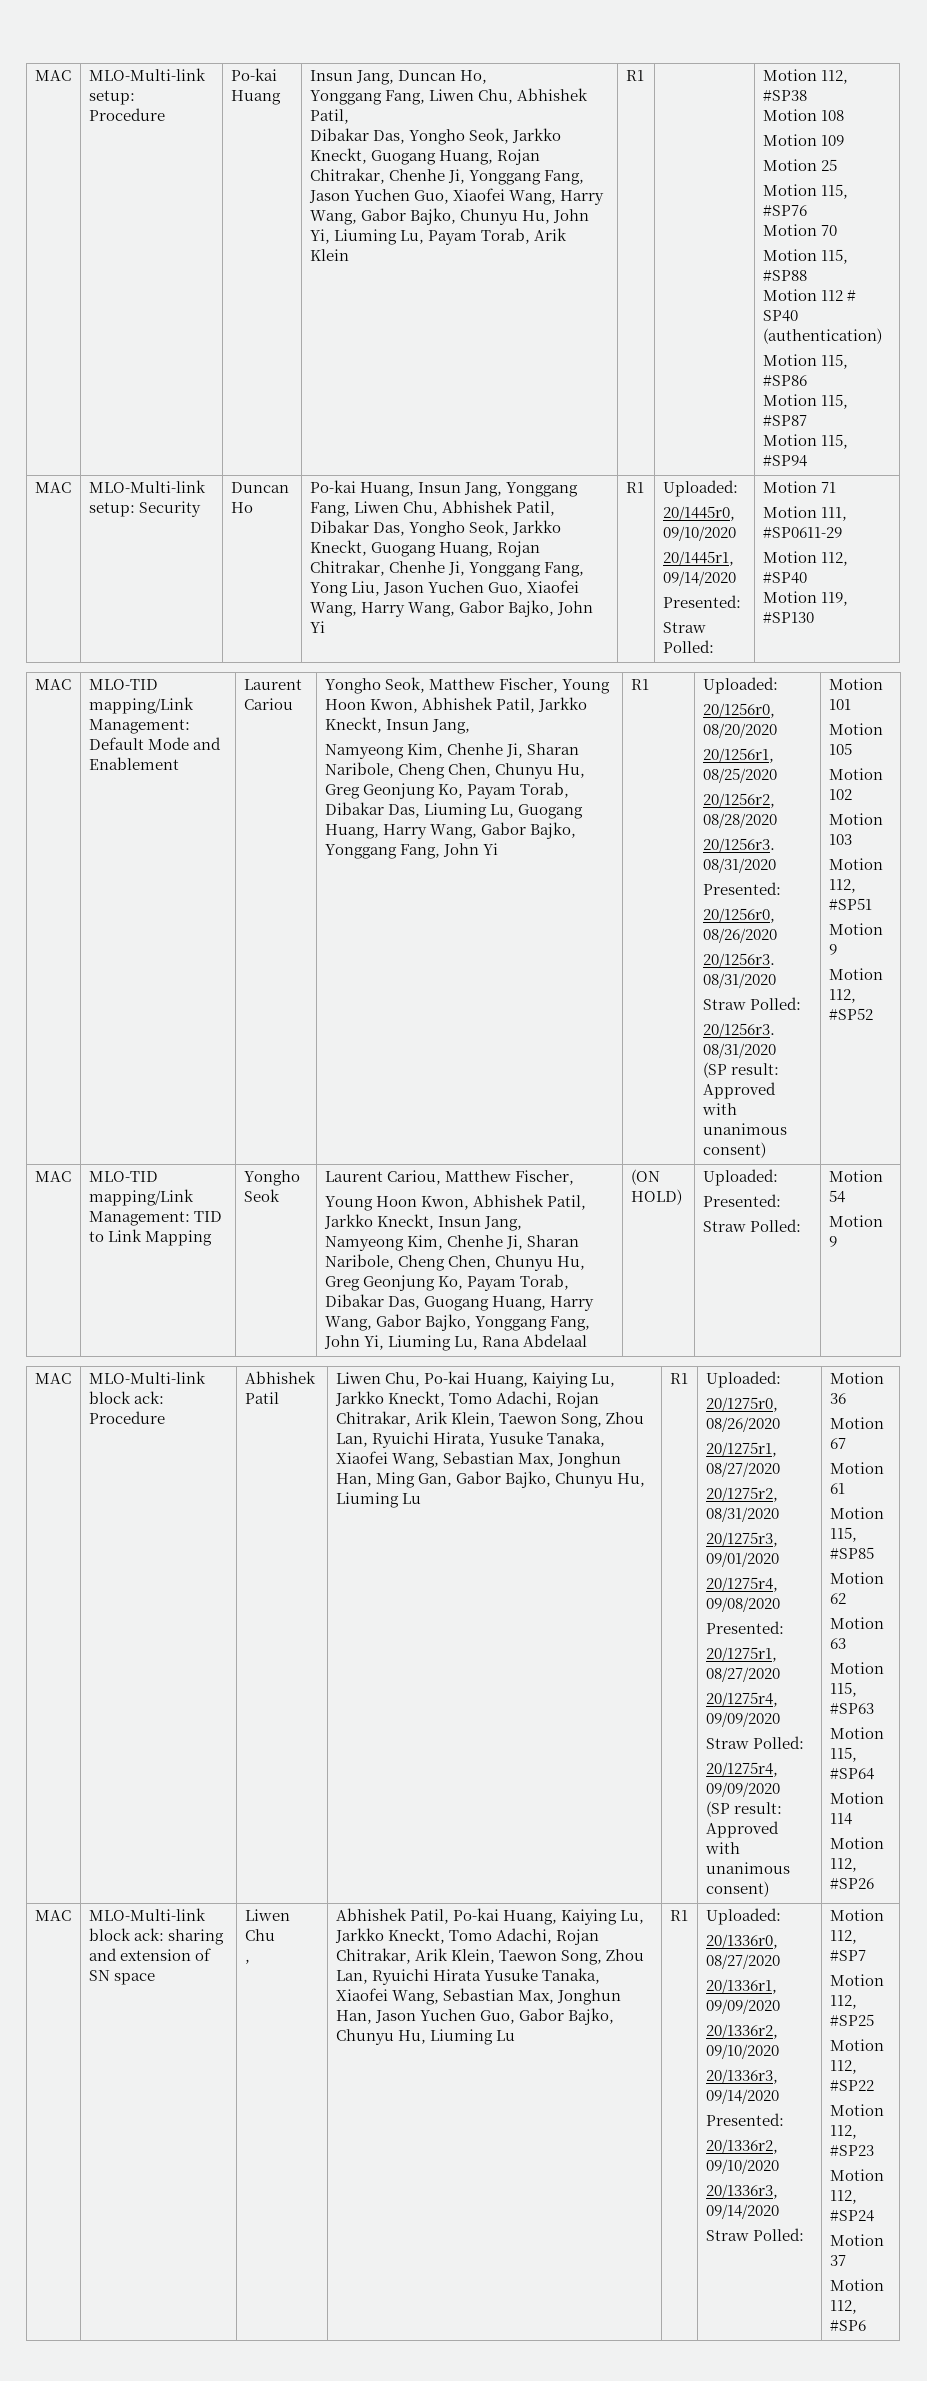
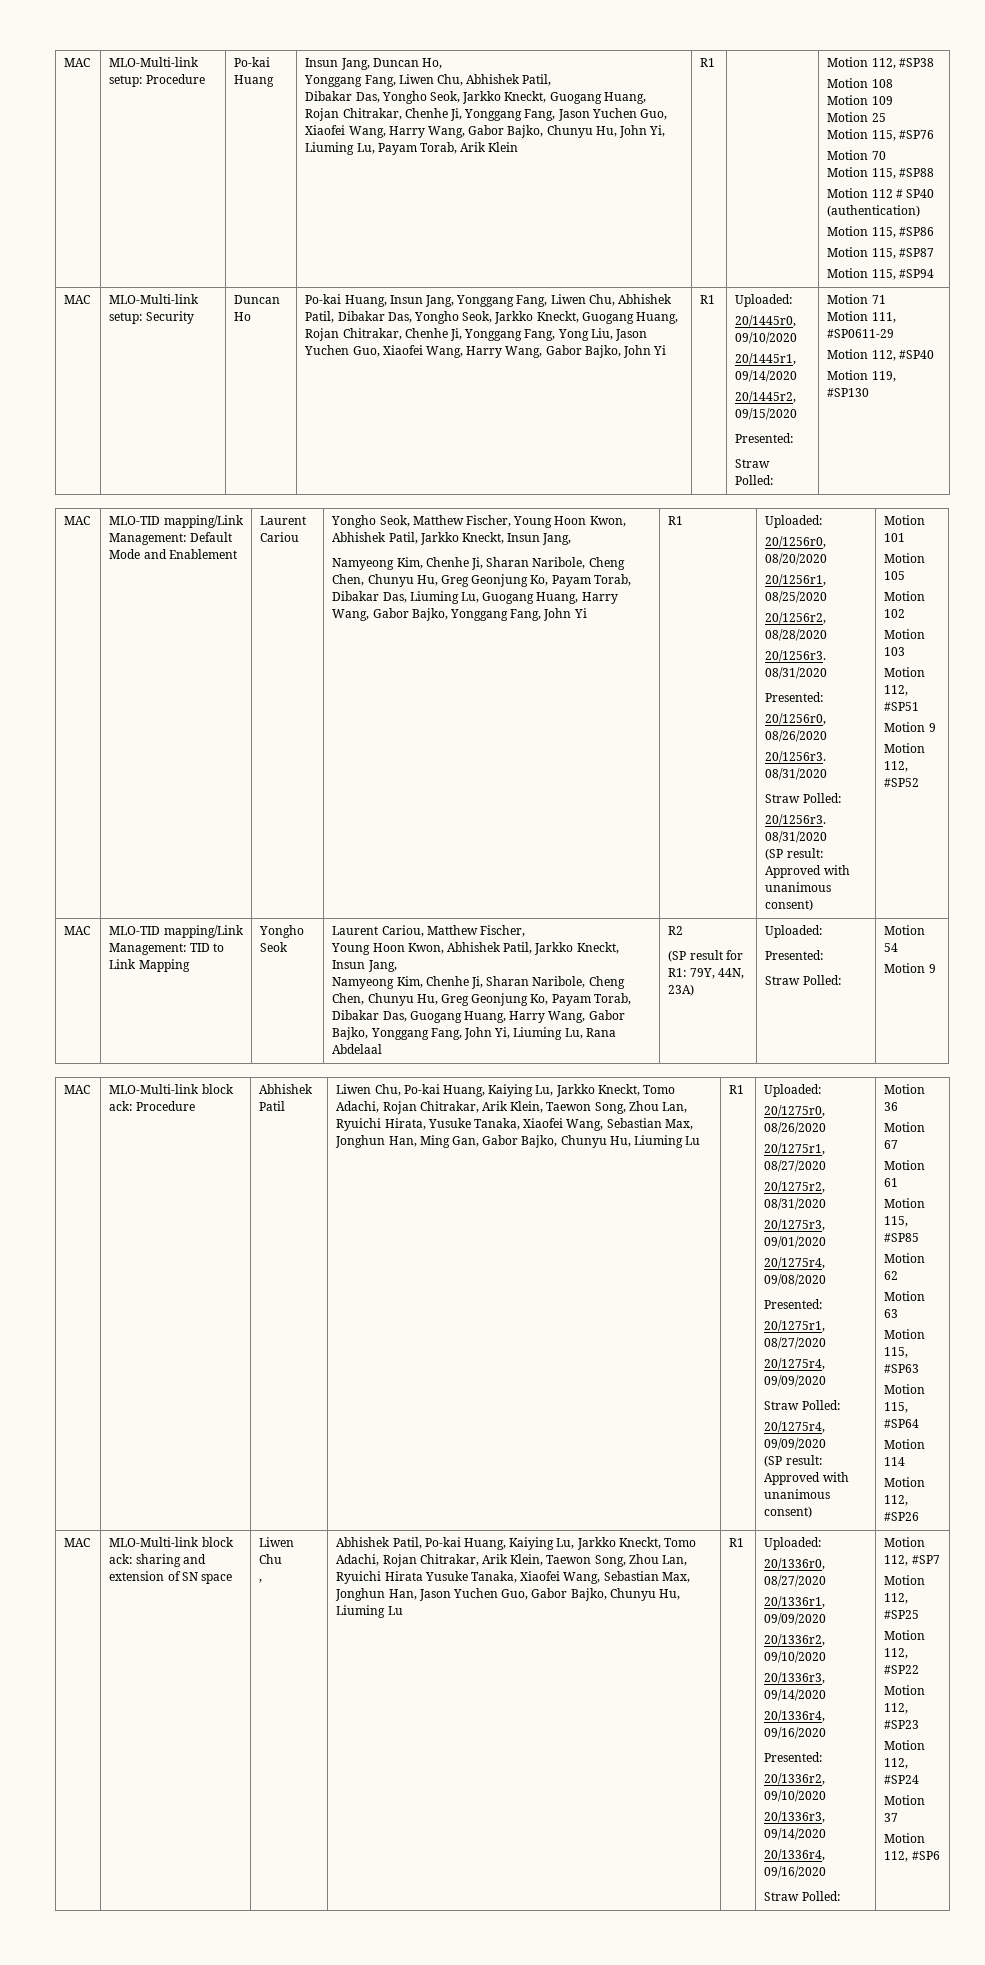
(736, 578) none -> [735,391,797,403] [735,408,798,420] // 20/1445r2, 09/15/2020
[630,1169,660,1185] [630,1189,682,1205] (ON HOLD) -> [668,926,684,935] [668,950,743,962] [668,968,744,979] [668,984,695,996] R2 // (SP result for R1: 79Y, 44N, 23A)
(779, 2096) none -> [764,1710,826,1722] [764,1727,827,1739] // 20/1336r4, 09/16/2020
(779, 2211) none -> [764,1849,826,1861] [764,1866,827,1878] // 20/1336r4, 09/16/2020

